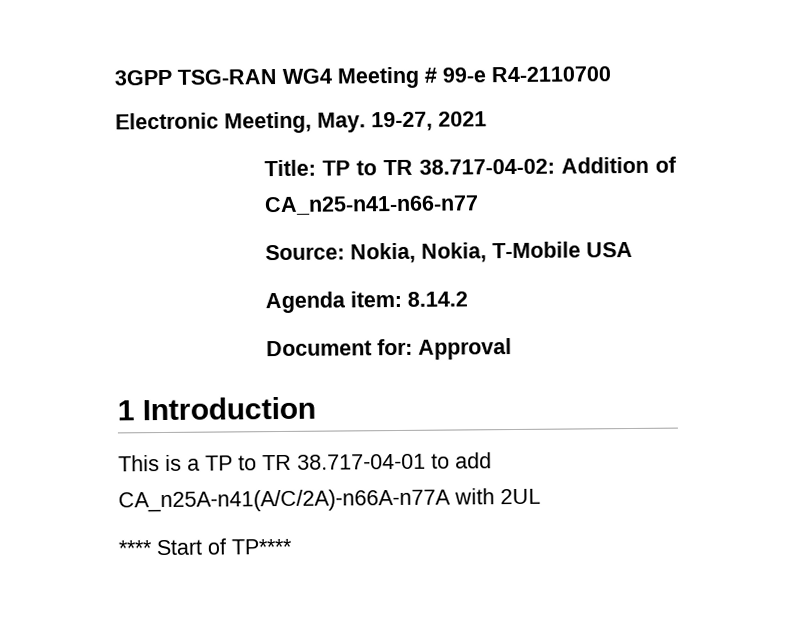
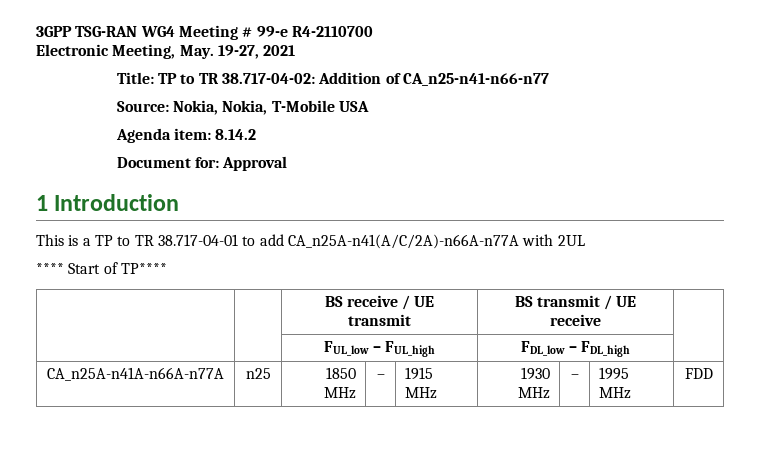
(292, 546) none -> [324,295,435,310] [348,314,411,326] [514,295,637,310] [550,314,601,326] [323,341,436,357] [520,341,631,357] [47,367,224,381] [245,368,271,379] [325,367,356,379] [323,387,356,399] [376,374,385,379] [405,367,434,380] [405,387,438,399] [520,367,550,380] [517,387,550,399] [570,374,579,379] [599,367,630,380] [599,387,632,399] [684,368,713,379] // | | BS receive / UE transmit | BS transmit / UE receive | // | | FUL_low – FUL_high | FDL_low – FDL_high | // CA_n25A-n41A-n66A-n77A | n25 | 1850 MHz | – | 1915 MHz | 1930 MHz | – | 1995 MHz | FDD

